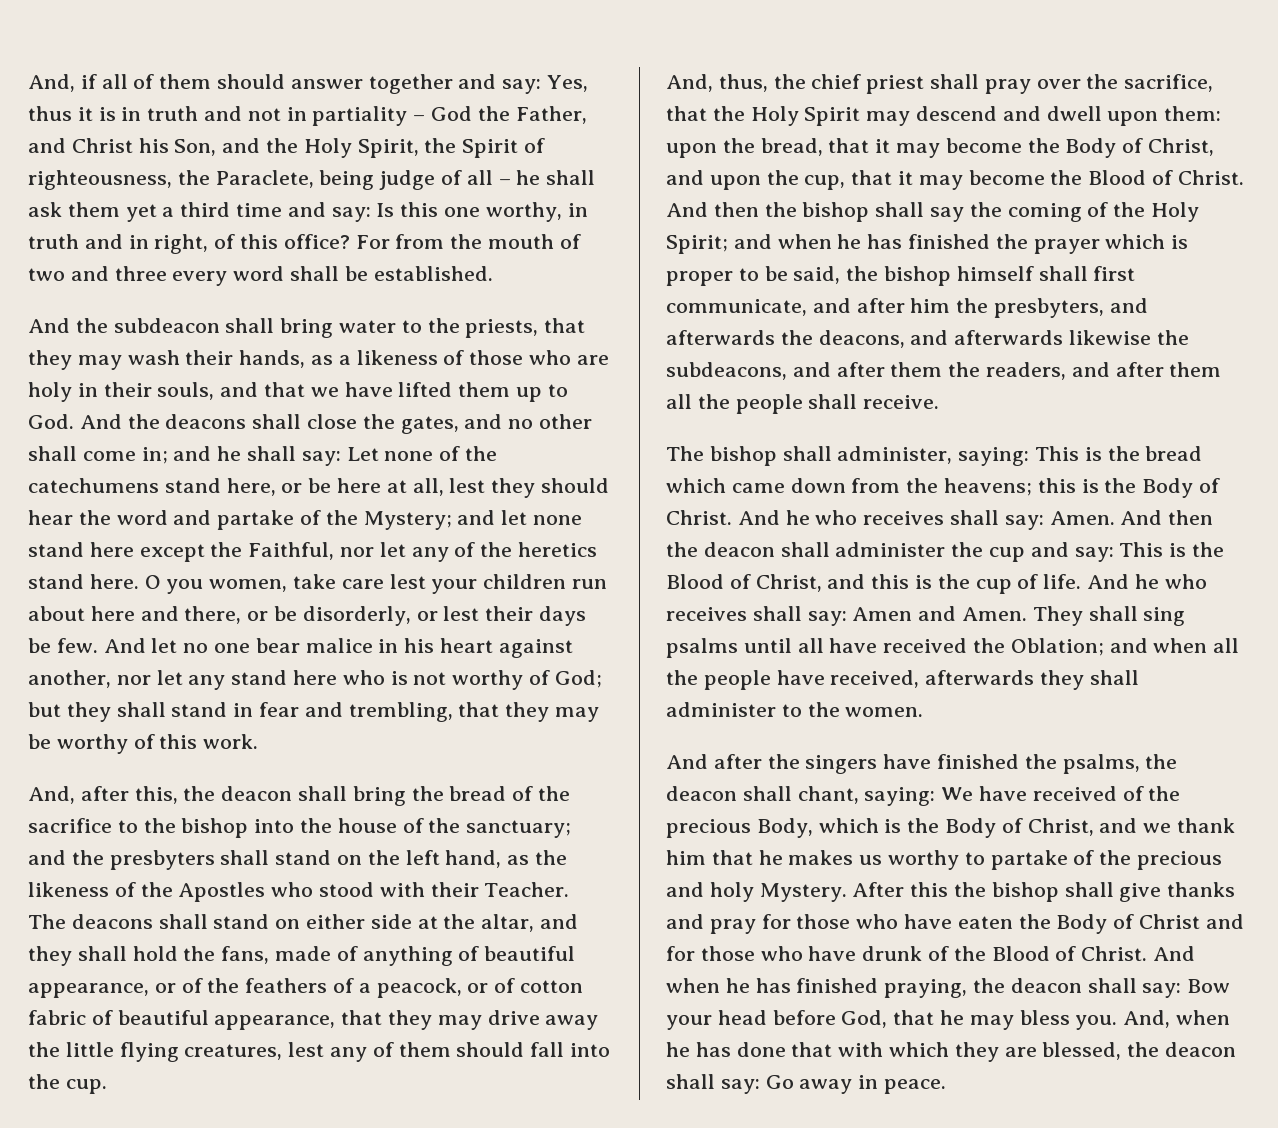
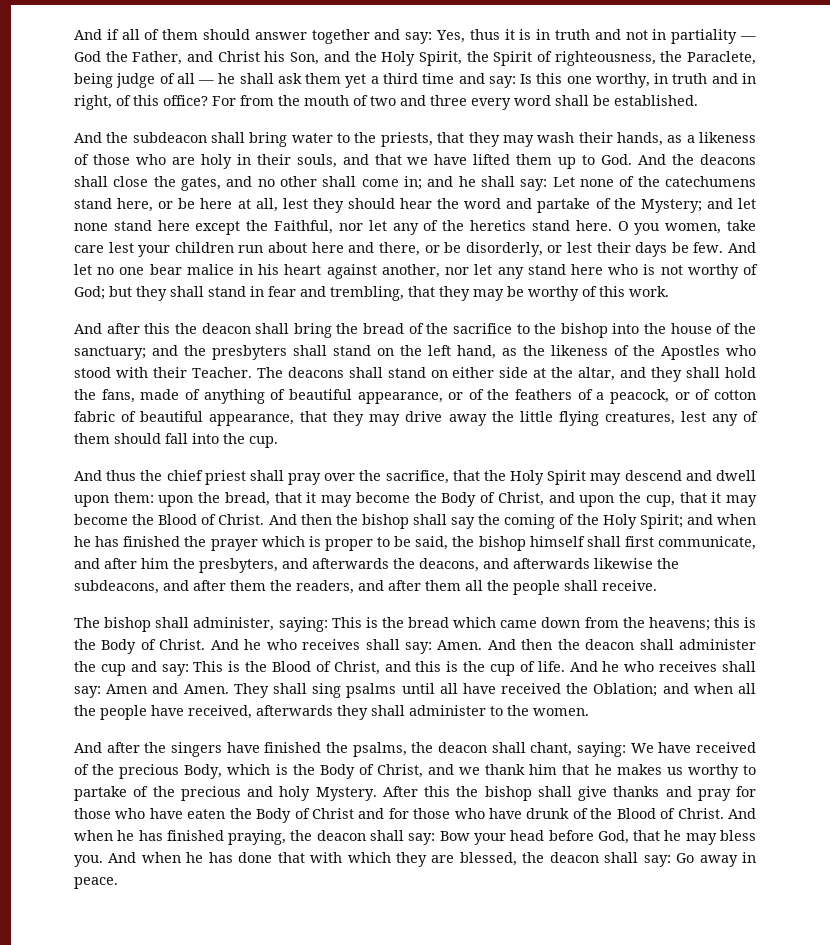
[28,74,75,92] And, -> [74,29,102,40] And
[413,115,426,121] – -> [739,36,756,40] —
[498,179,511,185] – -> [198,80,215,84] —
[28,786,178,804] And, after this, -> [74,323,171,334] And after this
[666,74,768,92] And, thus, -> [74,470,137,481] And thus
[1123,1010,1171,1028] And, -> [108,852,137,863] And

